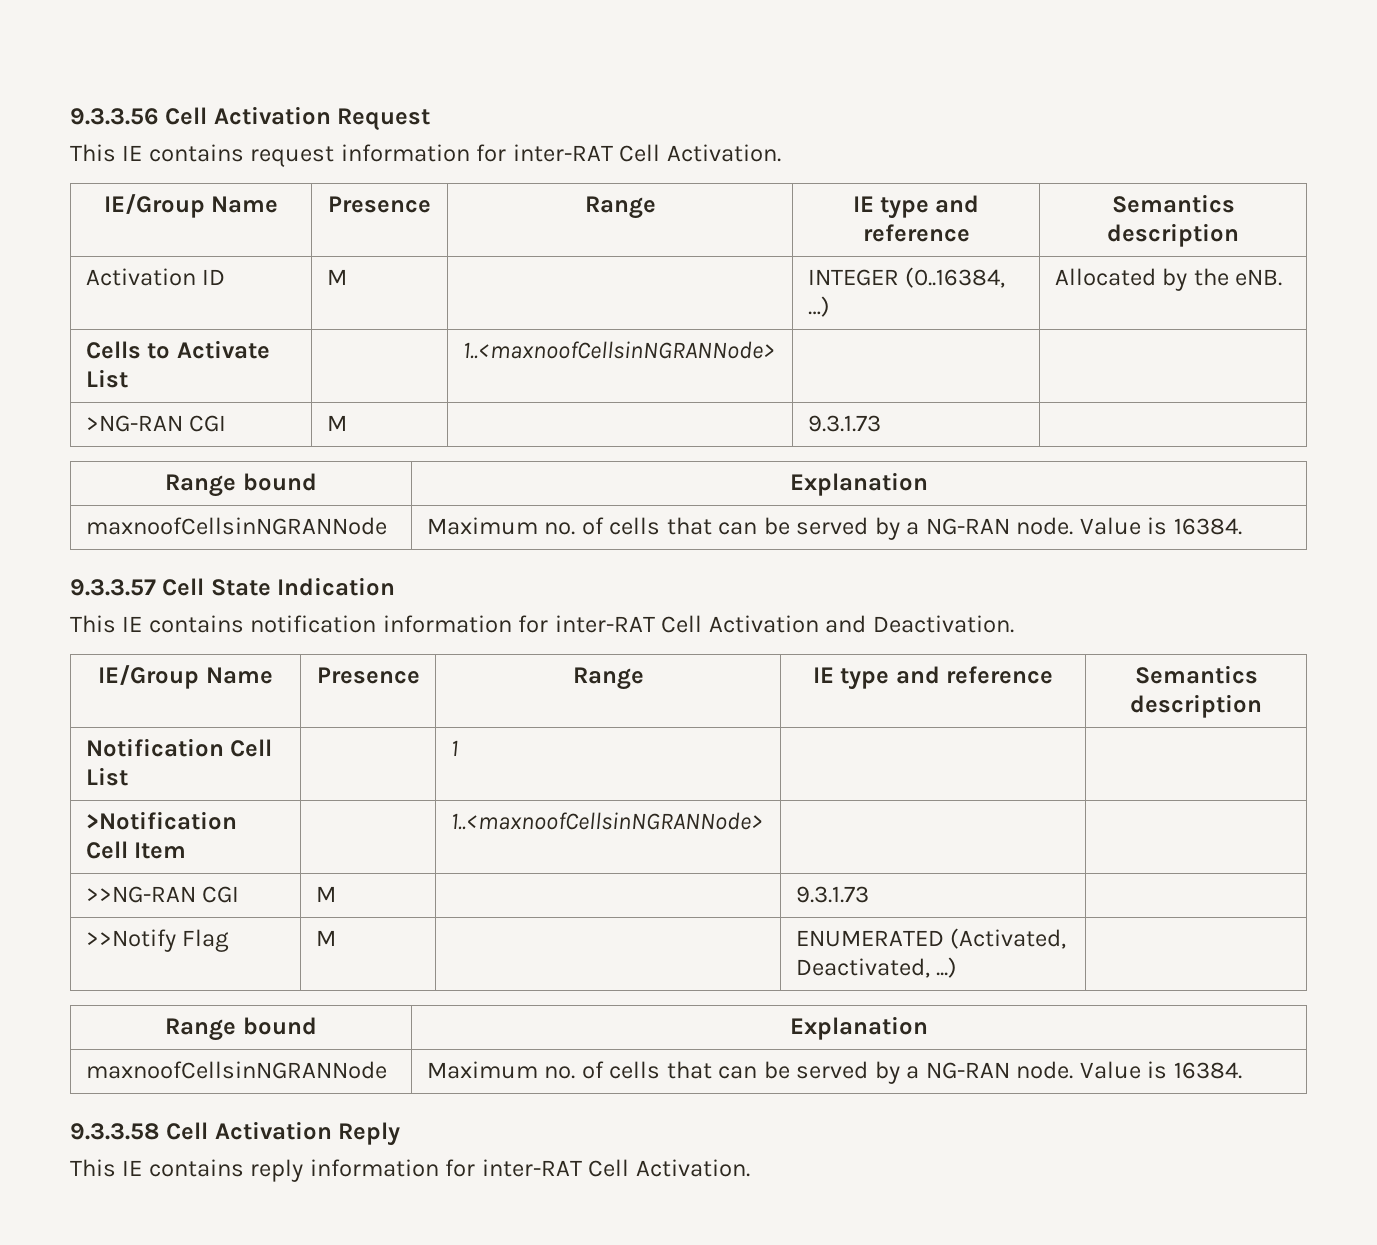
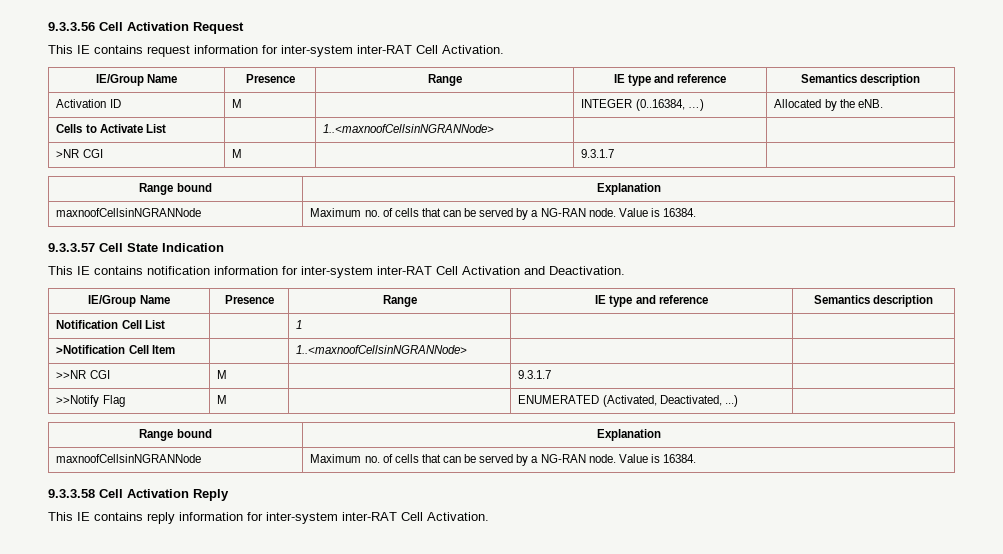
(507, 153) none -> [281,45,353,57] inter-system
[85,415,227,432] [326,415,347,431] [807,415,881,432] >NG-RAN CGI | M | | 9.3.1.73 -> [56,149,103,158] [232,149,243,158] [581,149,615,158] >NR CGI | M | | 9.3.1.7
(549, 624) none -> [301,266,373,278] inter-system
[85,886,240,903] [315,886,336,902] [795,886,869,903] >>NG-RAN CGI | M | | 9.3.1.73 -> [56,370,110,379] [217,370,228,379] [518,370,552,379] >>NR CGI | M | | 9.3.1.7
(476, 1168) none -> [266,512,338,524] inter-system

